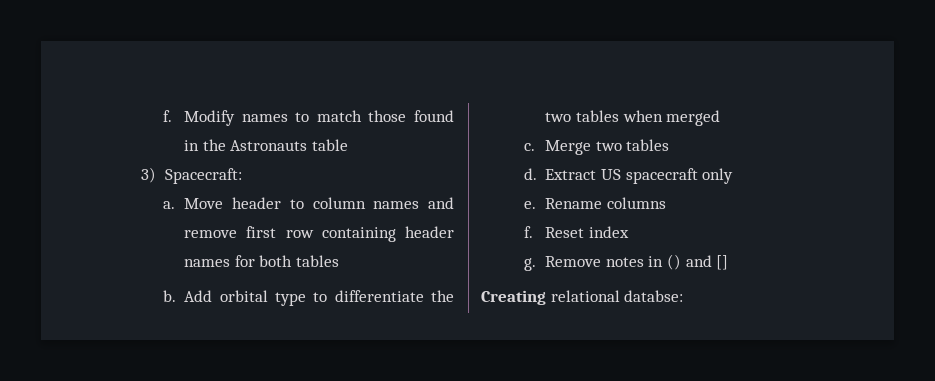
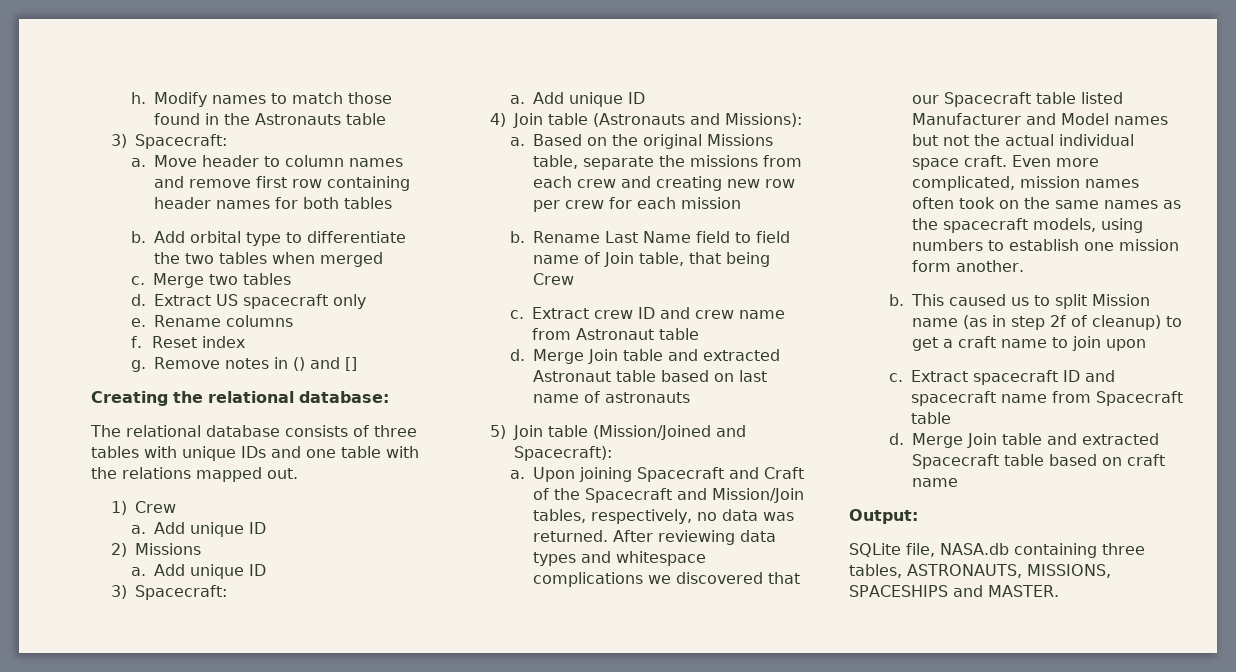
[162,110,172,122] f. -> [131,92,147,104] h.
[550,290,684,302] relational databse: -> [173,391,389,403] [90,425,417,437] [91,446,419,461] [91,467,298,482] [111,501,177,515] [131,522,267,537] [111,543,202,557] [131,564,267,579] [111,585,228,600] [510,92,646,107] [490,113,803,128] [510,134,774,149] [533,155,803,170] [533,176,796,191] [533,197,742,212] [510,231,791,243] [533,252,771,267] [533,273,575,285] [510,307,786,319] [532,328,700,340] [510,349,781,364] [533,370,768,382] [533,391,691,403] [490,425,747,440] [514,446,613,461] [510,467,805,482] [533,488,805,503] [533,509,795,524] [533,530,777,545] [533,551,707,566] [533,572,801,587] [912,92,1124,107] [912,113,1169,125] [912,134,1135,146] [912,155,1100,170] [912,176,1140,191] [912,197,1182,209] [912,218,1144,233] [912,239,1180,251] [912,260,1025,272] [889,294,1151,309] [912,315,1183,330] [912,336,1147,351] [889,370,1116,385] [911,391,1184,406] [911,412,952,424] [889,433,1160,448] [912,454,1166,469] [912,478,959,487] [849,509,918,524] [849,543,1145,558] [849,564,1111,578] [849,585,1059,597] the relational database: // The relational database consists of three tables with unique IDs and one table with the relations mapped out. // 1) Crew // a. Add unique ID // 2) Missions // a. Add unique ID // 3) Spacecraft: // a. Add unique ID // 4) Join table (Astronauts and Missions): // a. Based on the original Missions table, separate the missions from each crew and creating new row per crew for each mission // b. Rename Last Name field to field name of Join table, that being Crew // c. Extract crew ID and crew name from Astronaut table // d. Merge Join table and extracted Astronaut table based on last name of astronauts // 5) Join table (Mission/Joined and Spacecraft): // a. Upon joining Spacecraft and Craft of the Spacecraft and Mission/Join tables, respectively, no data was returned. After reviewing data types and whitespace complications we discovered that our Spacecraft table listed Manufacturer and Model names but not the actual individual space craft. Even more complicated, mission names often took on the same names as the spacecraft models, using numbers to establish one mission form another. // b. This caused us to split Mission name (as in step 2f of cleanup) to get a craft name to join upon // c. Extract spacecraft ID and spacecraft name from Spacecraft table // d. Merge Join table and extracted Spacecraft table based on craft name // Output: // SQLite file, NASA.db containing three tables, ASTRONAUTS, MISSIONS, SPACESHIPS and MASTER.

